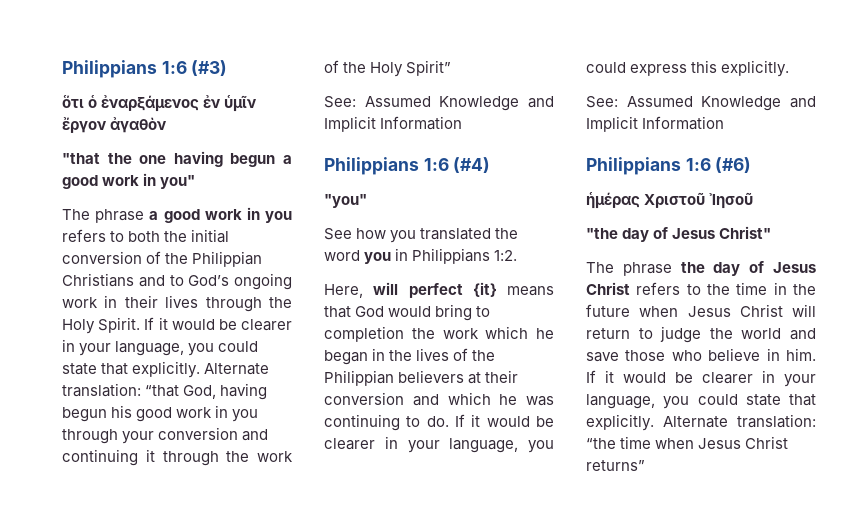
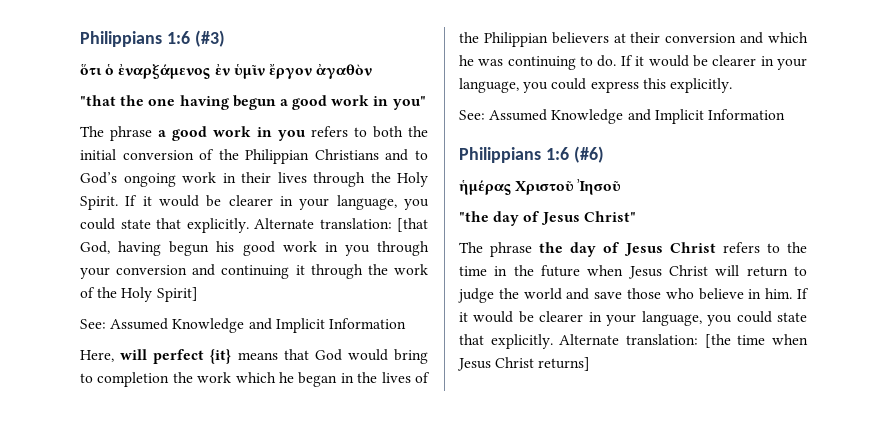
[145,385,180,397] “that -> [397,218,428,232] [that
[406,60,452,76] [324,96,554,111] [324,116,463,132] [324,157,491,175] [324,194,367,208] [324,228,519,243] [324,248,518,264] Spirit” // See: Assumed Knowledge and Implicit Information // Philippians 1:6 (#4) // "you" // See how you translated the word you in Philippians 1:2. -> [156,287,198,302] [80,318,406,333] Spirit] // See: Assumed Knowledge and Implicit Information
[586,438,616,449] “the -> [704,334,731,348] [the
[586,460,645,471] returns” -> [538,357,591,371] returns]

